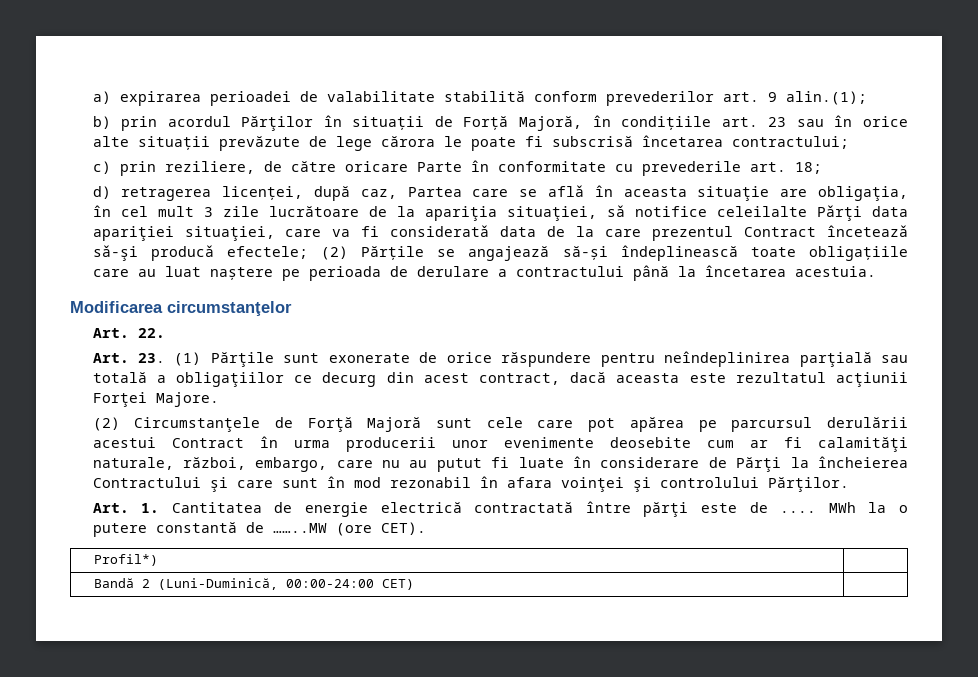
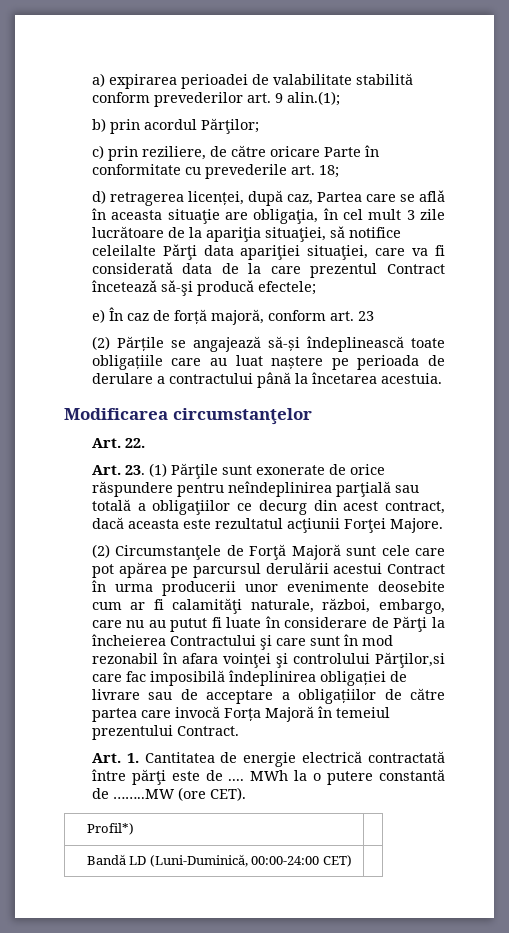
[241,115,909,131] [92,135,849,151] Părţilor în situații de Forță Majoră, în condițiile art. 23 sau în orice alte situații prevăzute de lege cărora le poate fi subscrisă încetarea contractului; -> [200,118,259,134] Părţilor;
(308, 252) none -> [91,307,374,325] // e) În caz de forță majoră, conform art. 23 //
[767,477,849,492] Părţilor. -> [375,652,445,668] [91,670,407,686] [91,688,445,704] [91,706,390,722] [91,725,239,740] Părţilor,si care fac imposibilă îndeplinirea obligației de livrare sau de acceptare a obligațiilor de către partea care invocă Forța Majoră în temeiul prezentului Contract.
[141,579,150,588] 2 -> [129,856,147,865] LD

